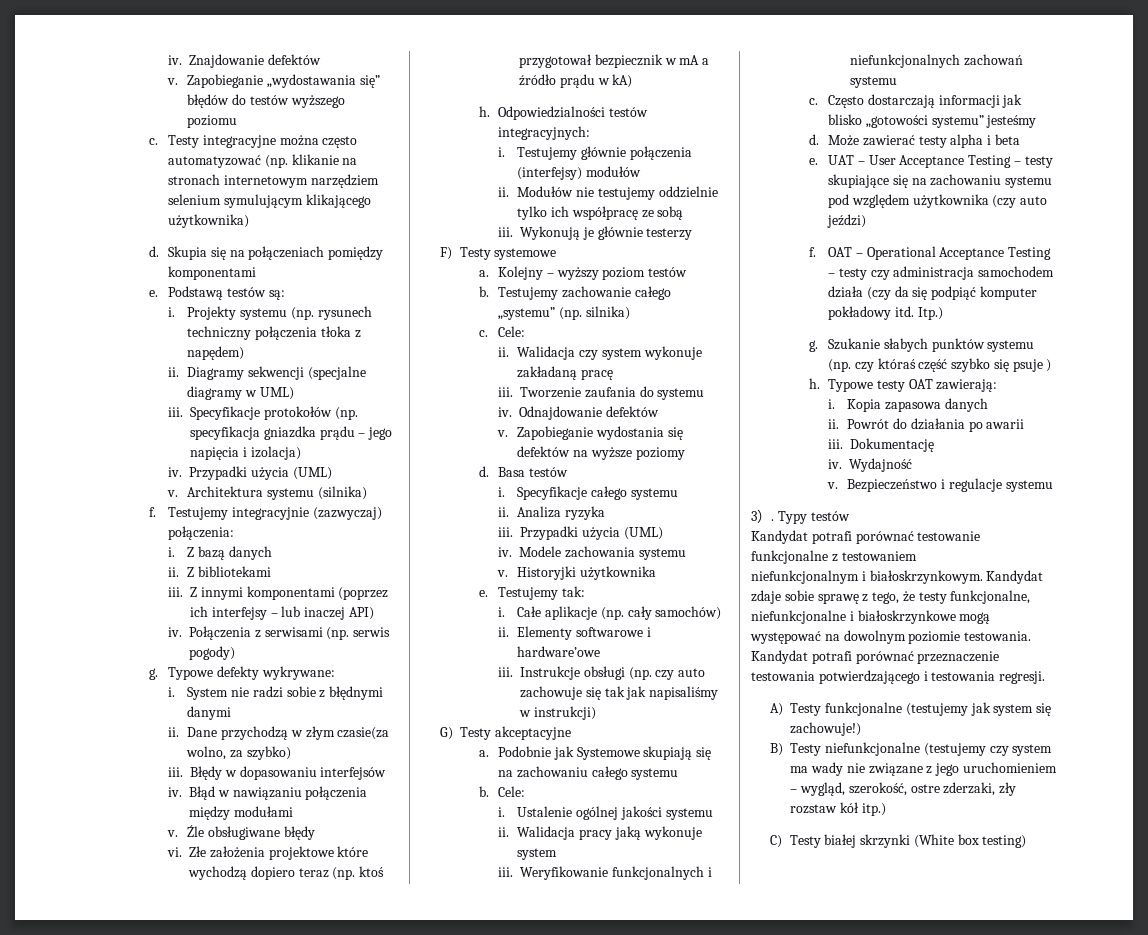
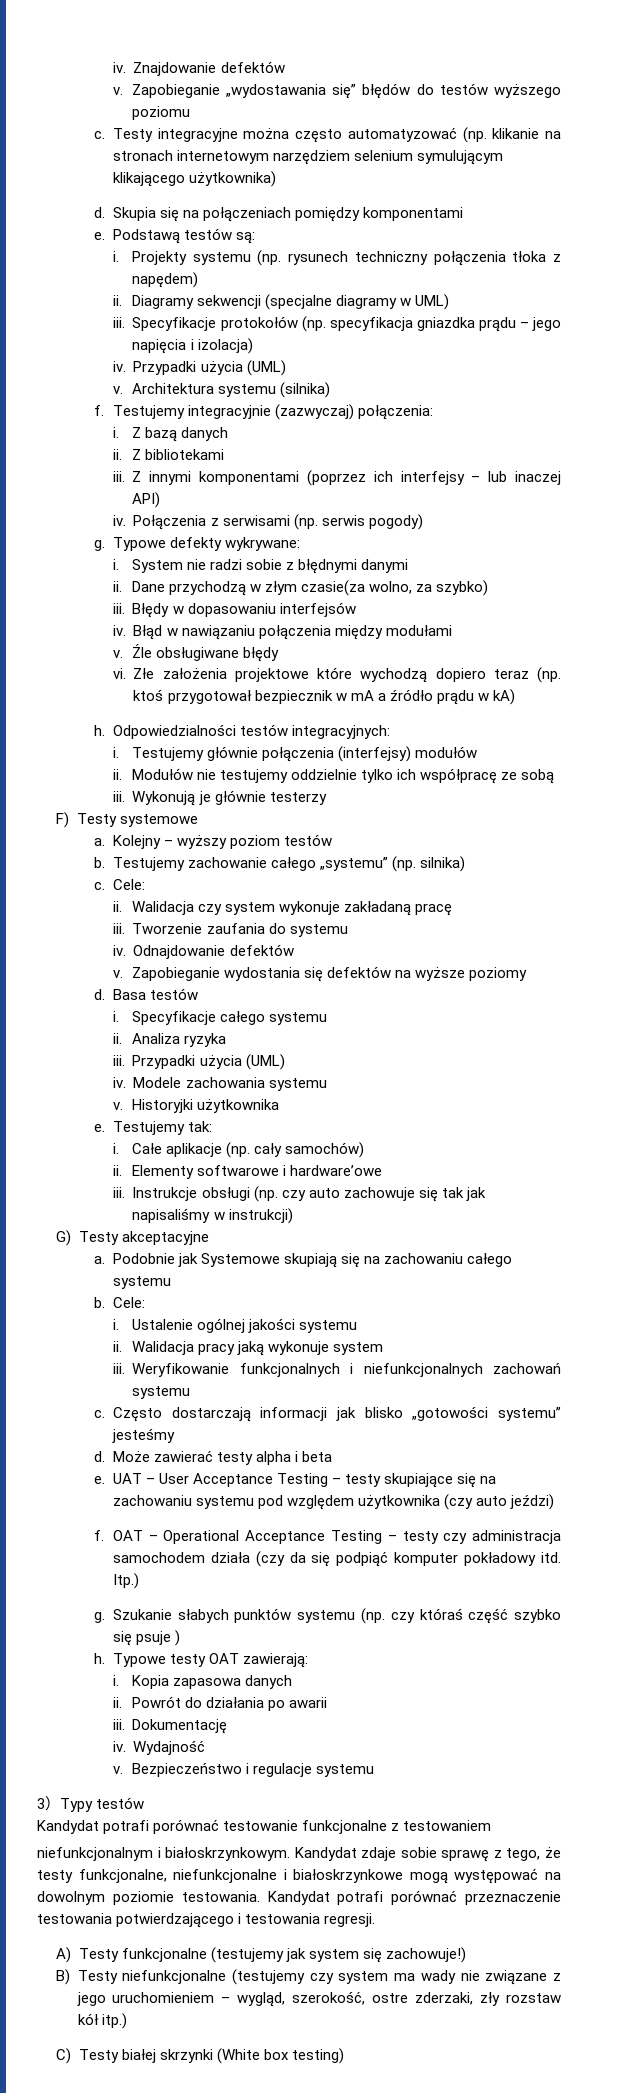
[771,519,774,521] . -> (60, 1803) none

